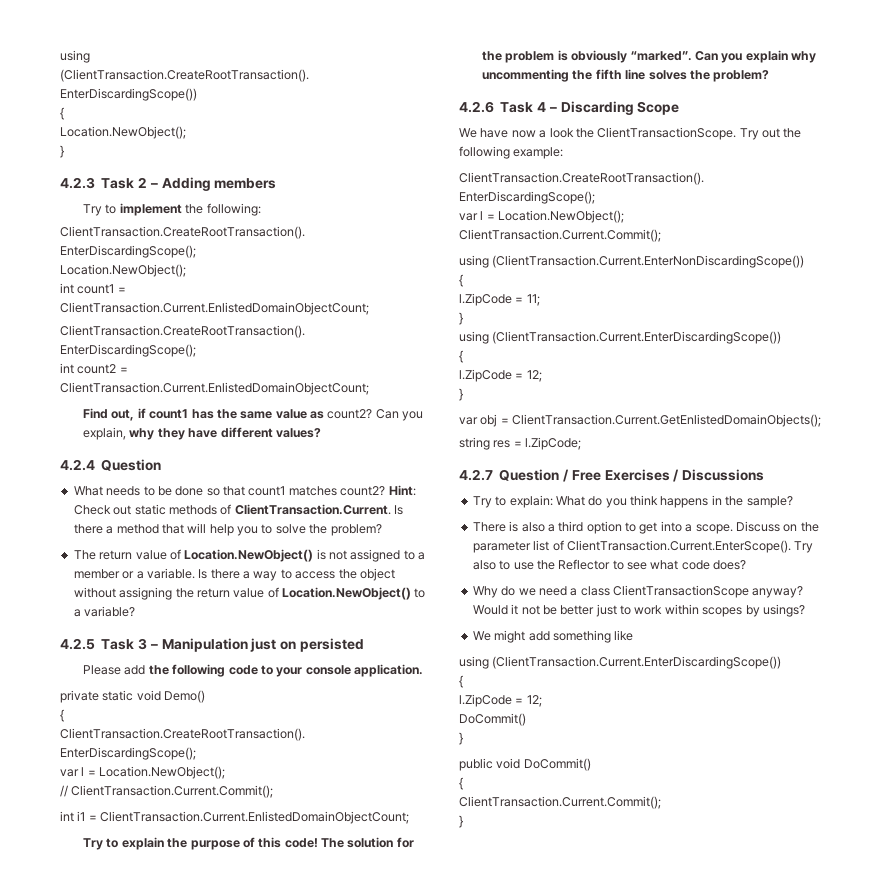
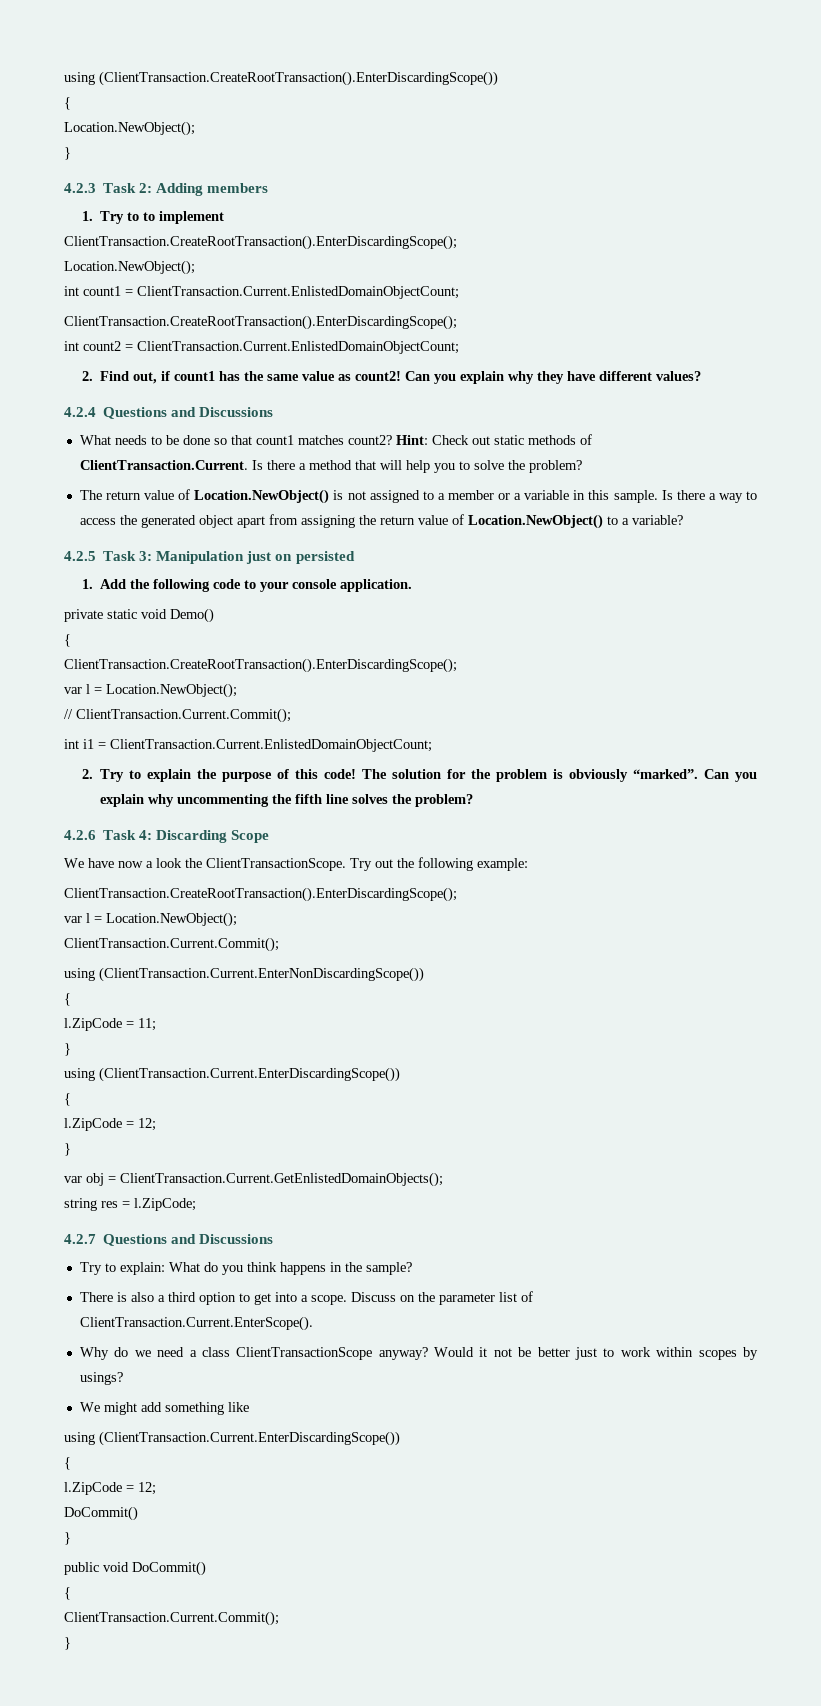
[138,177,158,188] 2 – -> [139,183,153,193] 2:
[82,204,117,216] Try to -> [81,211,156,224] 1. Try to to
[185,203,261,216] the following: -> (225, 217) none
(369, 388) none -> [81,371,93,381] 2.
[327,409,424,421] [82,427,126,440] count2? Can you explain, -> [355,371,505,384] count2! Can you explain
[101,459,162,471] Question -> [103,407,274,419] Questions and Discussions
[146,568,195,579] variable. -> [524,490,658,503] variable in this sample.
[359,568,395,581] [73,587,116,598] object without -> [140,514,298,528] generated object apart from
[138,638,158,650] 3 – -> [139,551,153,561] 3:
[82,665,146,675] Please add -> [81,579,127,589] 1. Add
(410, 817) none -> [81,769,93,779] 2.
[537,102,557,112] 4 – -> [139,830,153,840] 4:
[499,469,680,482] Question / Free Exercises / -> [103,1234,197,1246] Questions and
[794,541,814,553] [472,559,747,570] Try also to use the Reflector to see what code does? -> (313, 1323) none

